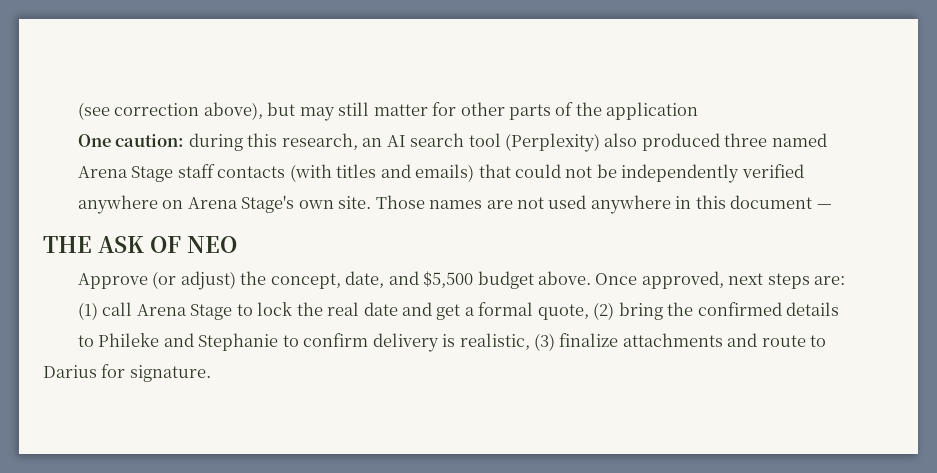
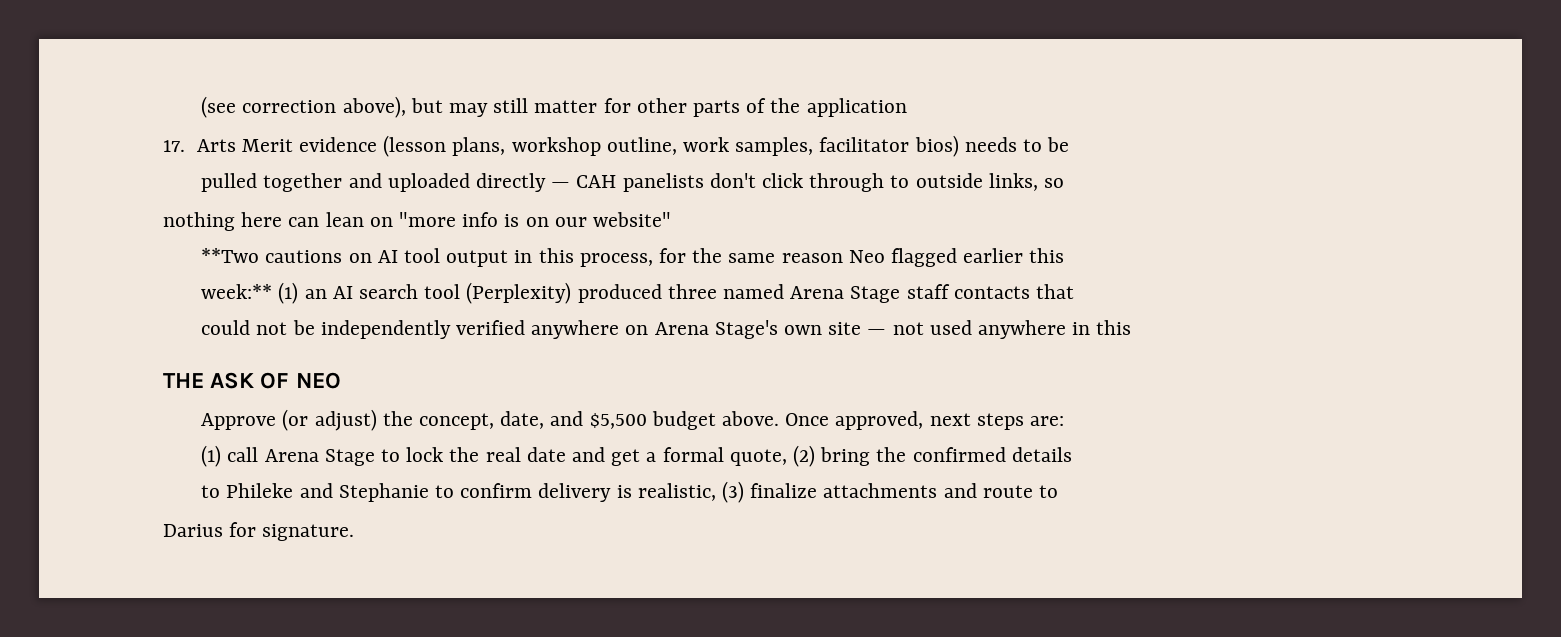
[77,133,358,151] One caution: during this research, -> [163,135,1070,157] [201,173,1065,192] [163,212,672,231] [201,248,1065,267] [201,282,299,304] 17. Arts Merit evidence (lesson plans, workshop outline, work samples, facilitator bios) needs to be // pulled together and uploaded directly — CAH panelists don't click through to outside links, so // nothing here can lean on "more info is on our website" // **Two cautions on AI tool output in this process, for the same reason Neo flagged earlier this // week:** (1)
[604,133,638,147] also -> (572, 293) none
(827, 140) // -> (785, 291) none
[289,164,475,182] (with titles and emails) -> (1030, 292) none
(511, 171) none -> (1075, 291) //
(804, 171) // -> (525, 327) none
[338,195,513,209] site. Those names are -> [828,322,887,335] site —
[730,195,832,209] document — -> (1132, 327) none

